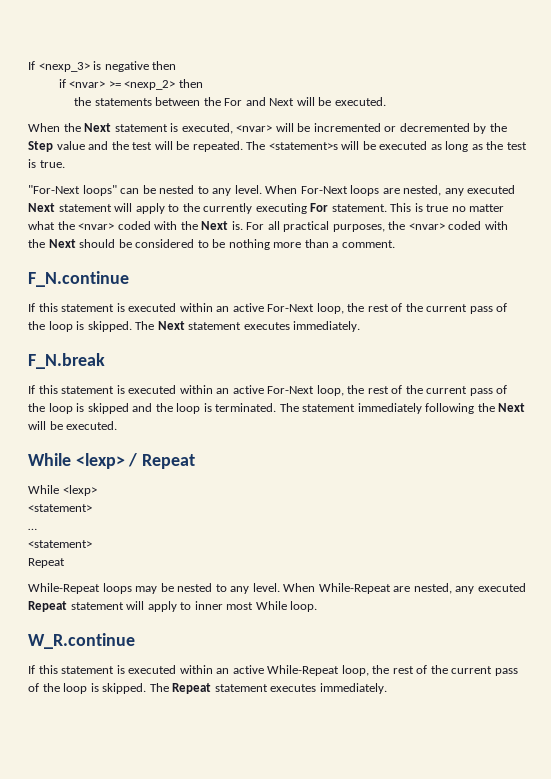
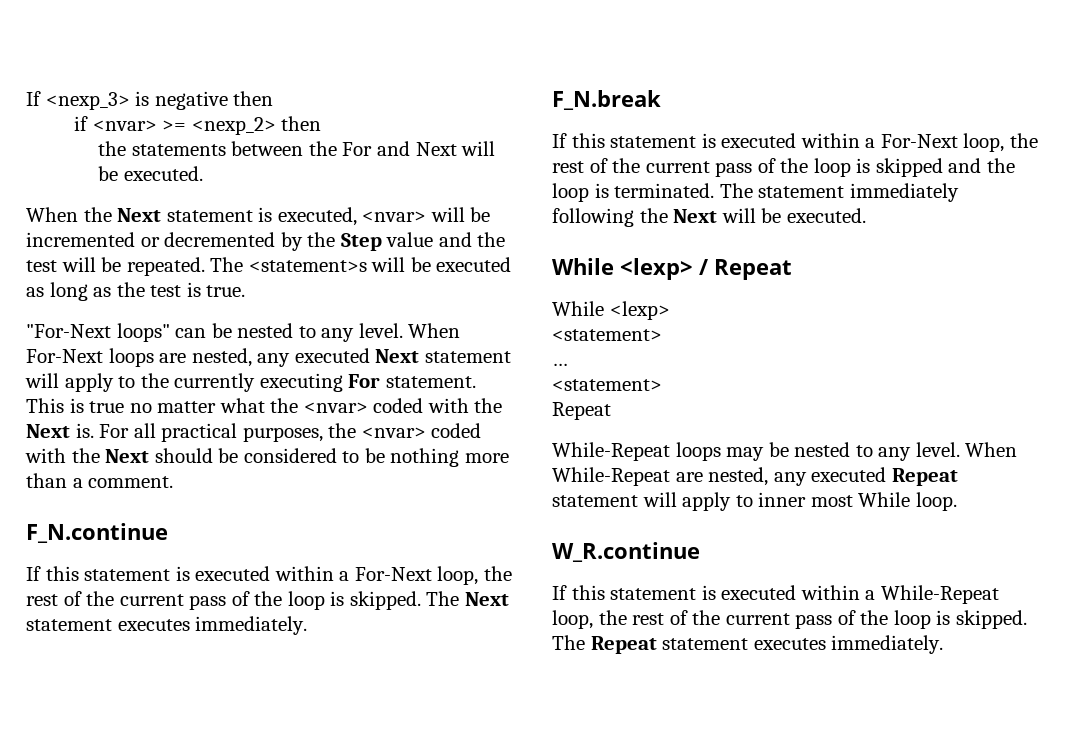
[216,303,264,312] an active -> [339,571,350,581] a
[216,385,264,394] an active -> [865,138,876,148] a
[216,665,264,674] an active -> [865,590,876,600] a

